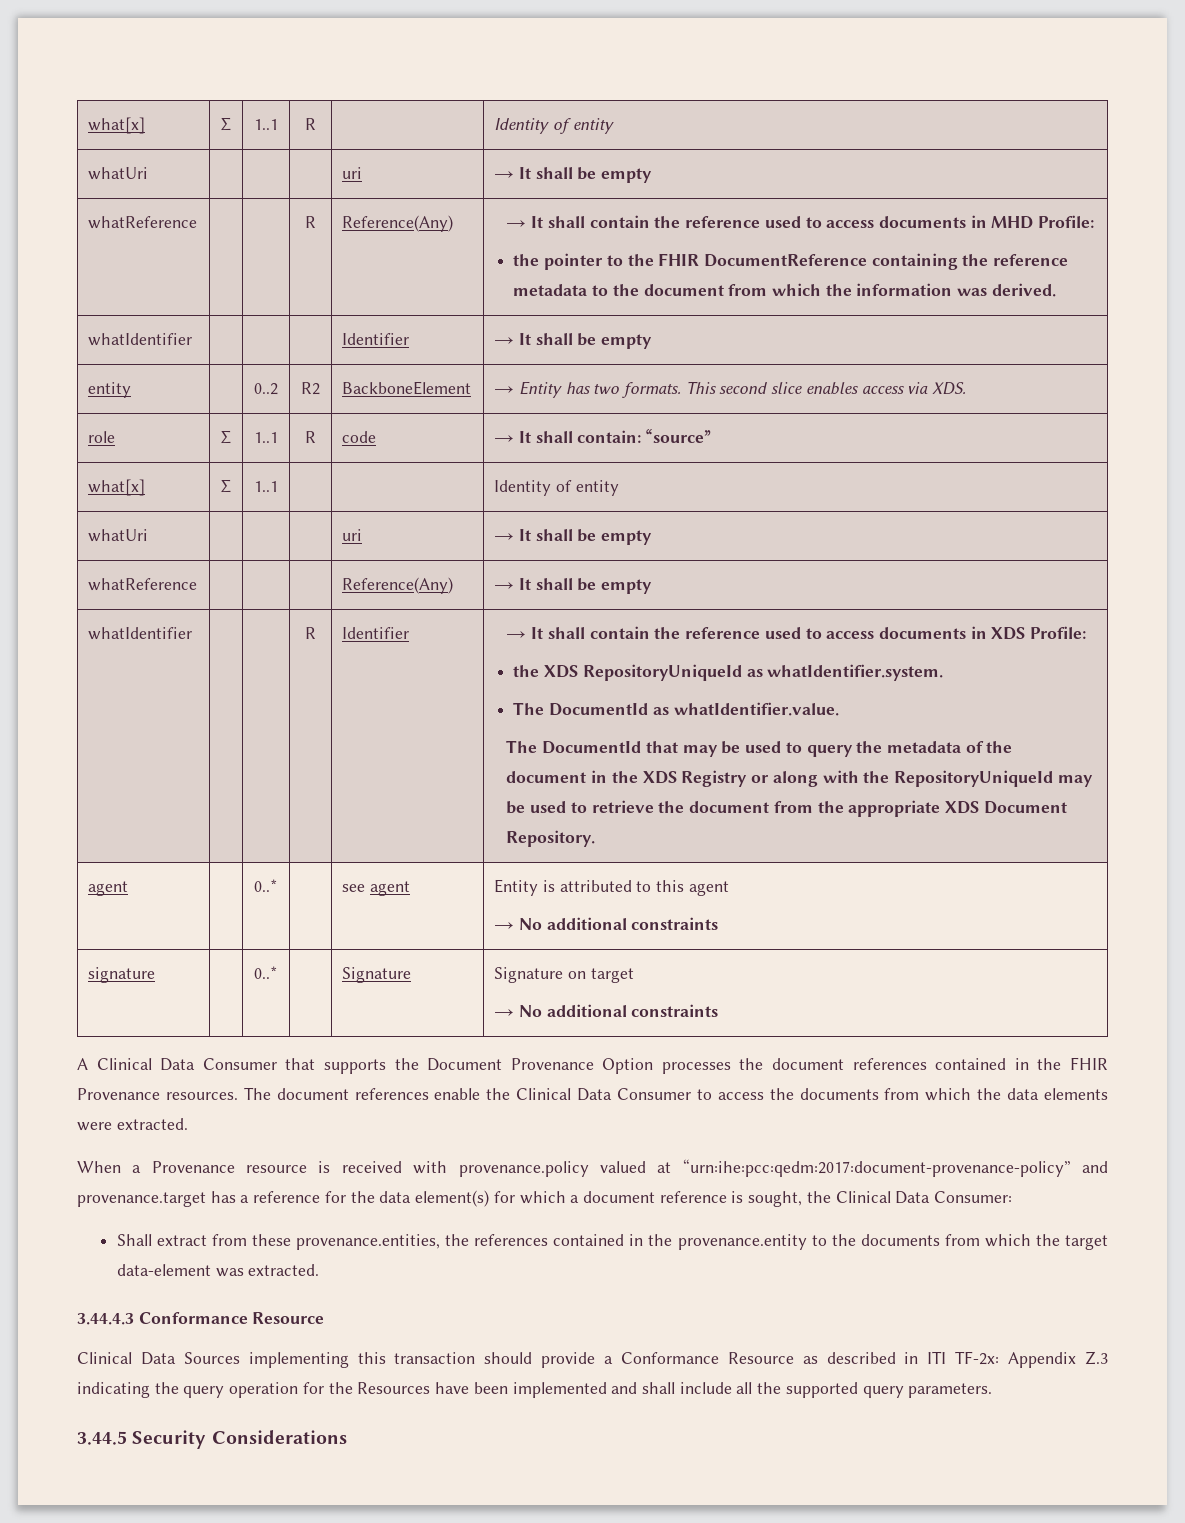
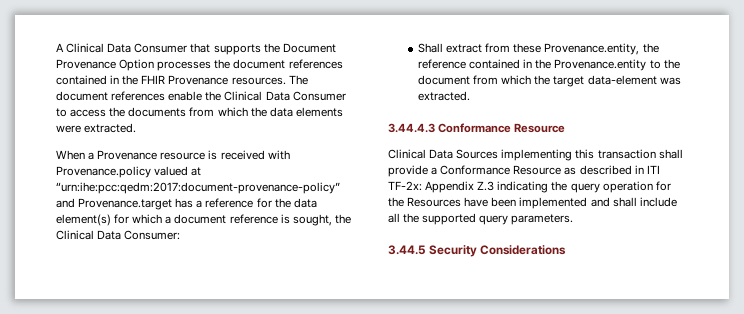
[88,117,146,134] [221,117,231,131] [254,119,278,130] [305,118,316,130] [494,118,614,134] [88,167,149,180] [342,167,363,179] [494,167,652,183] [88,216,198,229] [305,216,316,228] [342,215,454,232] [506,215,1095,229] [513,253,1069,270] [513,283,1056,297] [88,333,193,346] [342,333,410,345] [494,333,652,349] [88,382,132,398] [254,383,278,395] [301,382,320,395] [342,381,472,395] [494,381,967,398] [88,431,116,443] [221,430,231,444] [254,432,278,443] [305,431,316,443] [342,431,377,443] [494,429,711,443] [88,479,146,496] [221,479,231,493] [254,481,278,492] [494,480,619,496] [88,529,149,542] [342,529,363,541] [494,529,652,545] [88,578,198,591] [342,577,454,594] [494,578,652,594] [88,627,193,640] [305,627,316,639] [342,627,410,639] [506,626,1087,640] [513,664,944,681] [513,702,839,716] [506,740,1013,757] [506,770,1093,787] [506,800,1067,817] [506,830,596,847] [88,881,129,896] [254,879,278,892] [342,881,410,896] [494,879,729,896] [494,917,719,930] [88,967,156,983] [254,966,278,979] [342,967,412,983] [494,967,634,983] [494,1004,719,1017] what[x] | Σ | 1..1 | R | | Identity of entity // whatUri | | | | uri | → It shall be empty // whatReference | | | R | Reference(Any) | → It shall contain the reference used to access documents in MHD Profile: // the pointer to the FHIR DocumentReference containing the reference metadata to the document from which the information was derived. // whatIdentifier | | | | Identifier | → It shall be empty // entity | | 0..2 | R2 | BackboneElement | → Entity has two formats. This second slice enables access via XDS. // role | Σ | 1..1 | R | code | → It shall contain: “source” // what[x] | Σ | 1..1 | | | Identity of entity // whatUri | | | | uri | → It shall be empty // whatReference | | | | Reference(Any) | → It shall be empty // whatIdentifier | | | R | Identifier | → It shall contain the reference used to access documents in XDS Profile: // the XDS RepositoryUniqueId as whatIdentifier.system. // The DocumentId as whatIdentifier.value. // The DocumentId that may be used to query the metadata of the document in the XDS Registry or along with the RepositoryUniqueId may be used to retrieve the document from the appropriate XDS Document Repository. // agent | | 0..* | | see agent | Entity is attributed to this agent // → No additional constraints // signature | | 0..* | | Signature | Signature on target // → No additional constraints // -> (56, 47) none
[458,1161,589,1177] provenance.policy -> [56,166,151,178] Provenance.policy
[77,1192,206,1207] provenance.target -> [78,198,173,210] Provenance.target
[296,1234,940,1250] provenance.entities, the references contained in the provenance.entity to the documents -> [544,43,659,55] [418,59,680,71] [418,75,471,85] Provenance.entity, the reference contained in the Provenance.entity to the document
[484,1352,533,1364] should -> [658,149,683,159] shall

